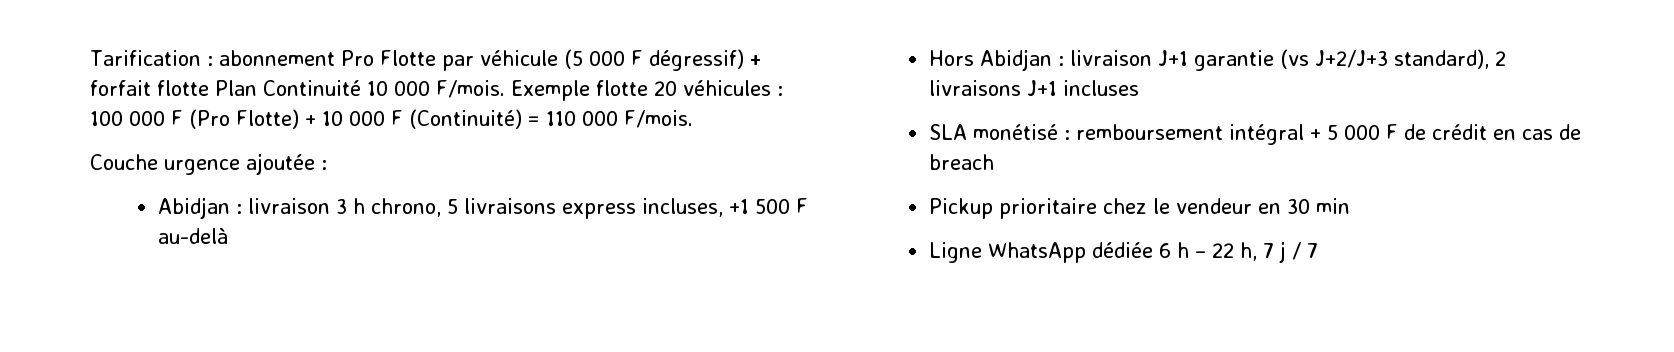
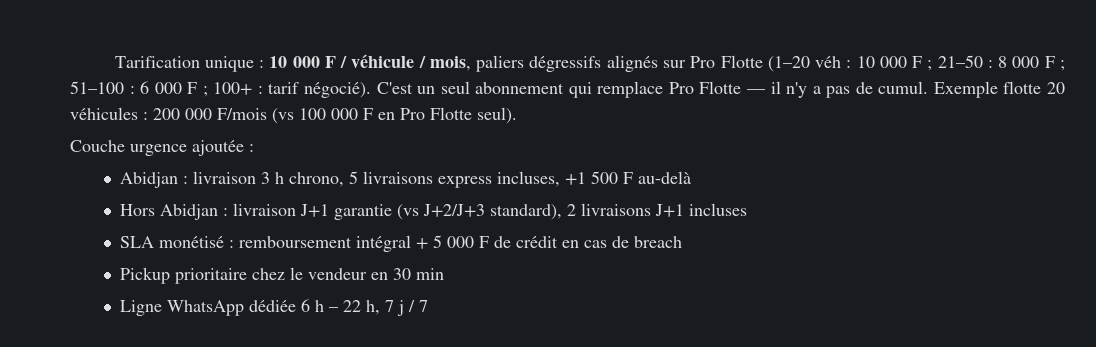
[206,49,761,71] [90,80,505,98] : abonnement Pro Flotte par véhicule (5 000 F dégressif) + forfait flotte Plan Continuité 10 000 F/mois. -> [204,54,1065,72] [70,81,929,98] unique : 10 000 F / véhicule / mois, paliers dégressifs alignés sur Pro Flotte (1–20 véh : 10 000 F ; 21–50 : 8 000 F ; 51–100 : 6 000 F ; 100+ : tarif négocié). C'est un seul abonnement qui remplace Pro Flotte — il n'y a pas de cumul.
[90,109,693,129] 100 000 F (Pro Flotte) + 10 000 F (Continuité) = 110 000 F/mois. -> [153,107,517,124] 200 000 F/mois (vs 100 000 F en Pro Flotte seul).

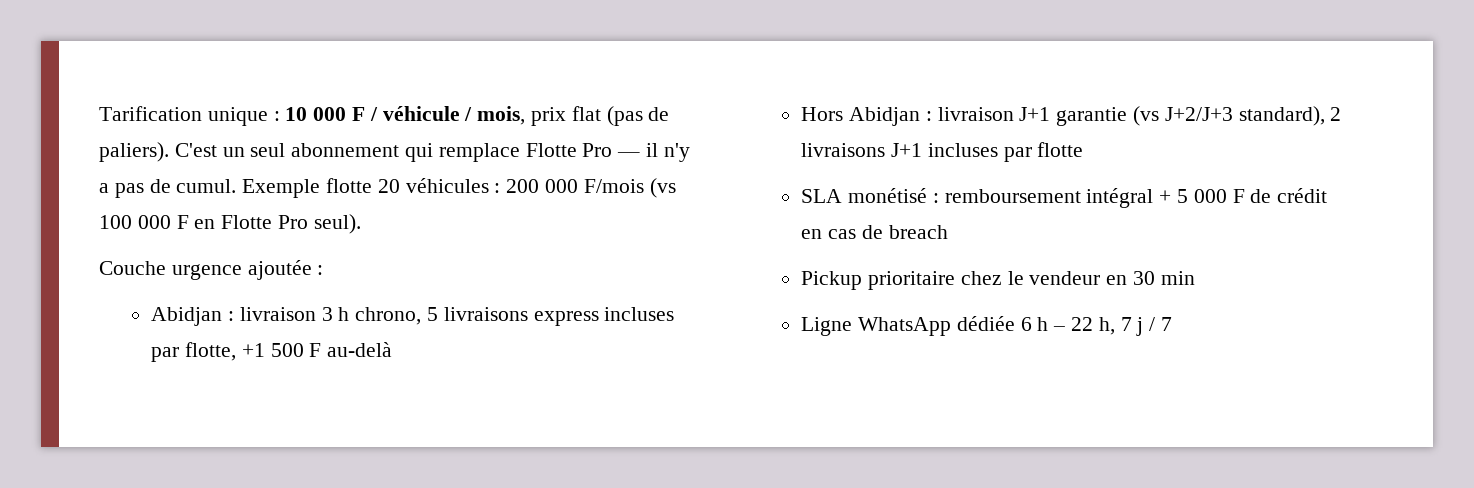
[476,55,1065,72] [70,81,371,98] paliers dégressifs alignés sur Pro Flotte (1–20 véh : 10 000 F ; 21–50 : 8 000 F ; 51–100 : 6 000 F ; 100+ : tarif négocié). -> [531,106,670,126] [99,142,169,162] prix flat (pas de paliers).
[668,81,742,94] Pro Flotte -> [525,143,613,157] Flotte Pro
[400,107,472,120] Pro Flotte -> [221,215,309,229] Flotte Pro
[497,171,561,187] incluses, -> [604,307,675,321] [151,342,236,362] incluses par flotte,
(748, 209) none -> [1003,142,1084,162] par flotte

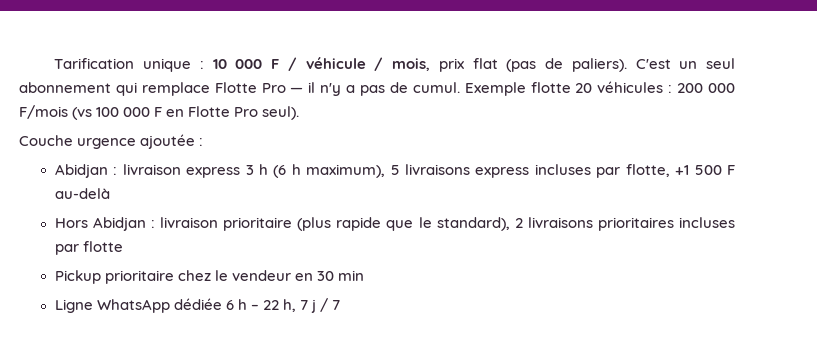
(316, 314) none -> [186,167,241,178] express
[355,307,422,325] chrono, -> [273,164,386,178] (6 h maximum),
[1019,106,1233,126] J+1 garantie (vs J+2/J+3 -> [223,217,432,231] prioritaire (plus rapide que le
[890,143,922,157] J+1 -> [597,217,674,231] prioritaires
[801,188,1328,208] [801,225,948,239] // SLA monétisé : remboursement intégral + 5 000 F de crédit en cas de breach -> (123, 246) none

